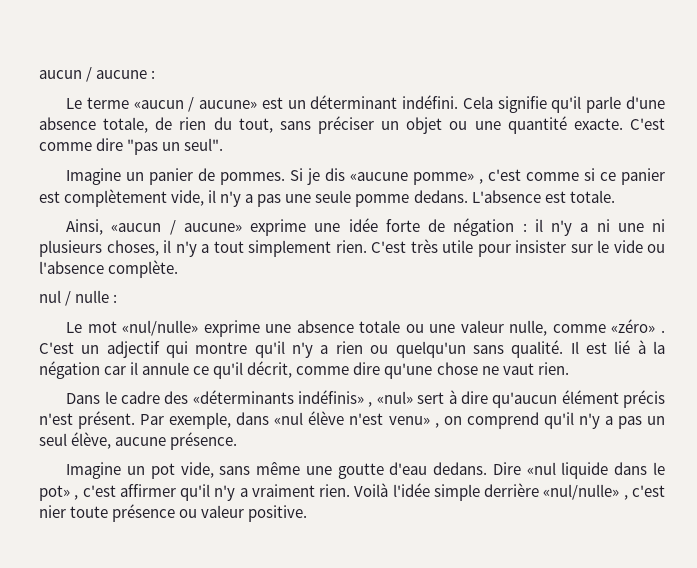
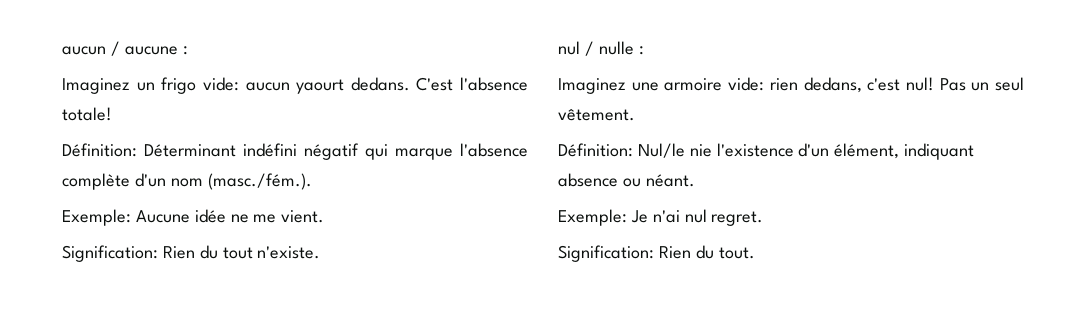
[66,95,666,113] [39,116,666,134] [39,138,224,155] [66,168,665,185] [39,189,615,207] [66,218,666,236] [39,239,665,257] [39,260,179,278] [39,290,118,306] [66,319,665,337] [39,340,666,358] [39,361,569,379] [66,390,665,408] [39,411,665,429] [39,432,238,450] [66,462,666,479] [39,483,665,501] [39,504,308,522] Le terme «aucun / aucune» est un déterminant indéfini. Cela signifie qu'il parle d'une absence totale, de rien du tout, sans préciser un objet ou une quantité exacte. C'est comme dire "pas un seul". // Imagine un panier de pommes. Si je dis «aucune pomme» , c'est comme si ce panier est complètement vide, il n'y a pas une seule pomme dedans. L'absence est totale. // Ainsi, «aucun / aucune» exprime une idée forte de négation : il n'y a ni une ni plusieurs choses, il n'y a tout simplement rien. C'est très utile pour insister sur le vide ou l'absence complète. // nul / nulle : // Le mot «nul/nulle» exprime une absence totale ou une valeur nulle, comme «zéro» . C'est un adjectif qui montre qu'il n'y a rien ou quelqu'un sans qualité. Il est lié à la négation car il annule ce qu'il décrit, comme dire qu'une chose ne vaut rien. // Dans le cadre des «déterminants indéfinis» , «nul» sert à dire qu'aucun élément précis n'est présent. Par exemple, dans «nul élève n'est venu» , on comprend qu'il n'y a pas un seul élève, aucune présence. // Imagine un pot vide, sans même une goutte d'eau dedans. Dire «nul liquide dans le pot» , c'est affirmer qu'il n'y a vraiment rien. Voilà l'idée simple derrière «nul/nulle» , c'est nier toute présence ou valeur positive. -> [62,77,528,94] [62,107,112,121] [62,143,528,160] [62,173,312,190] [62,209,325,226] [62,245,321,262] [558,41,644,56] [558,77,1024,94] [558,108,635,121] [558,143,975,160] [558,173,695,187] [558,209,764,226] [558,245,755,262] Imaginez un frigo vide: aucun yaourt dedans. C'est l'absence totale! // Définition: Déterminant indéfini négatif qui marque l'absence complète d'un nom (masc./fém.). // Exemple: Aucune idée ne me vient. // Signification: Rien du tout n'existe. // nul / nulle : // Imaginez une armoire vide: rien dedans, c'est nul! Pas un seul vêtement. // Définition: Nul/le nie l'existence d'un élément, indiquant absence ou néant. // Exemple: Je n'ai nul regret. // Signification: Rien du tout.

